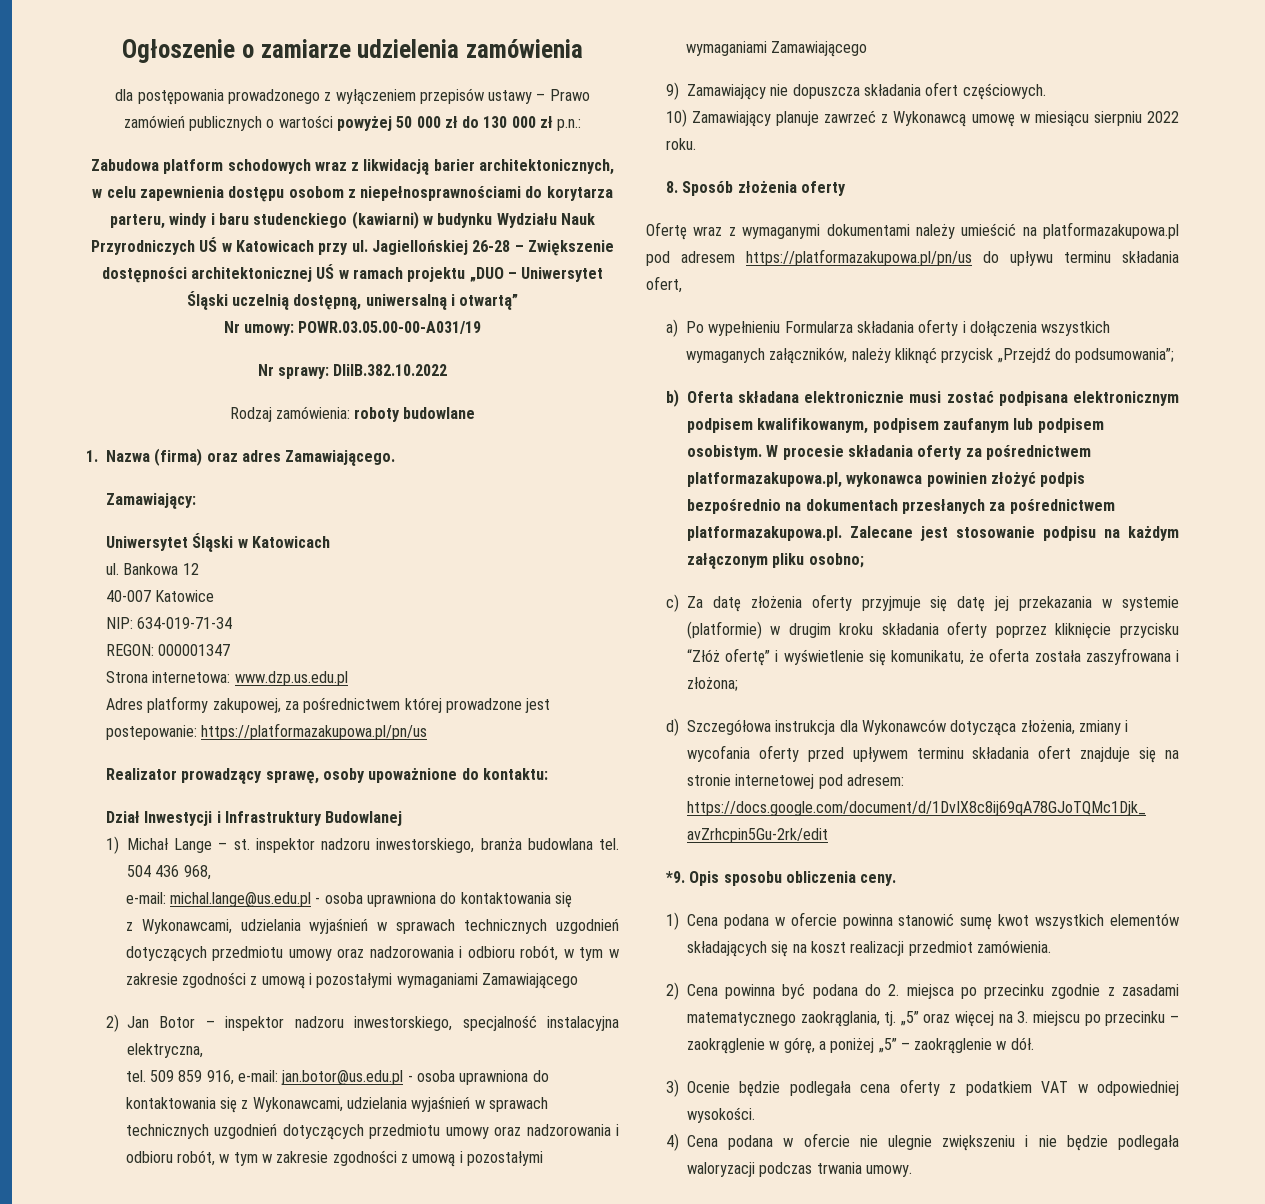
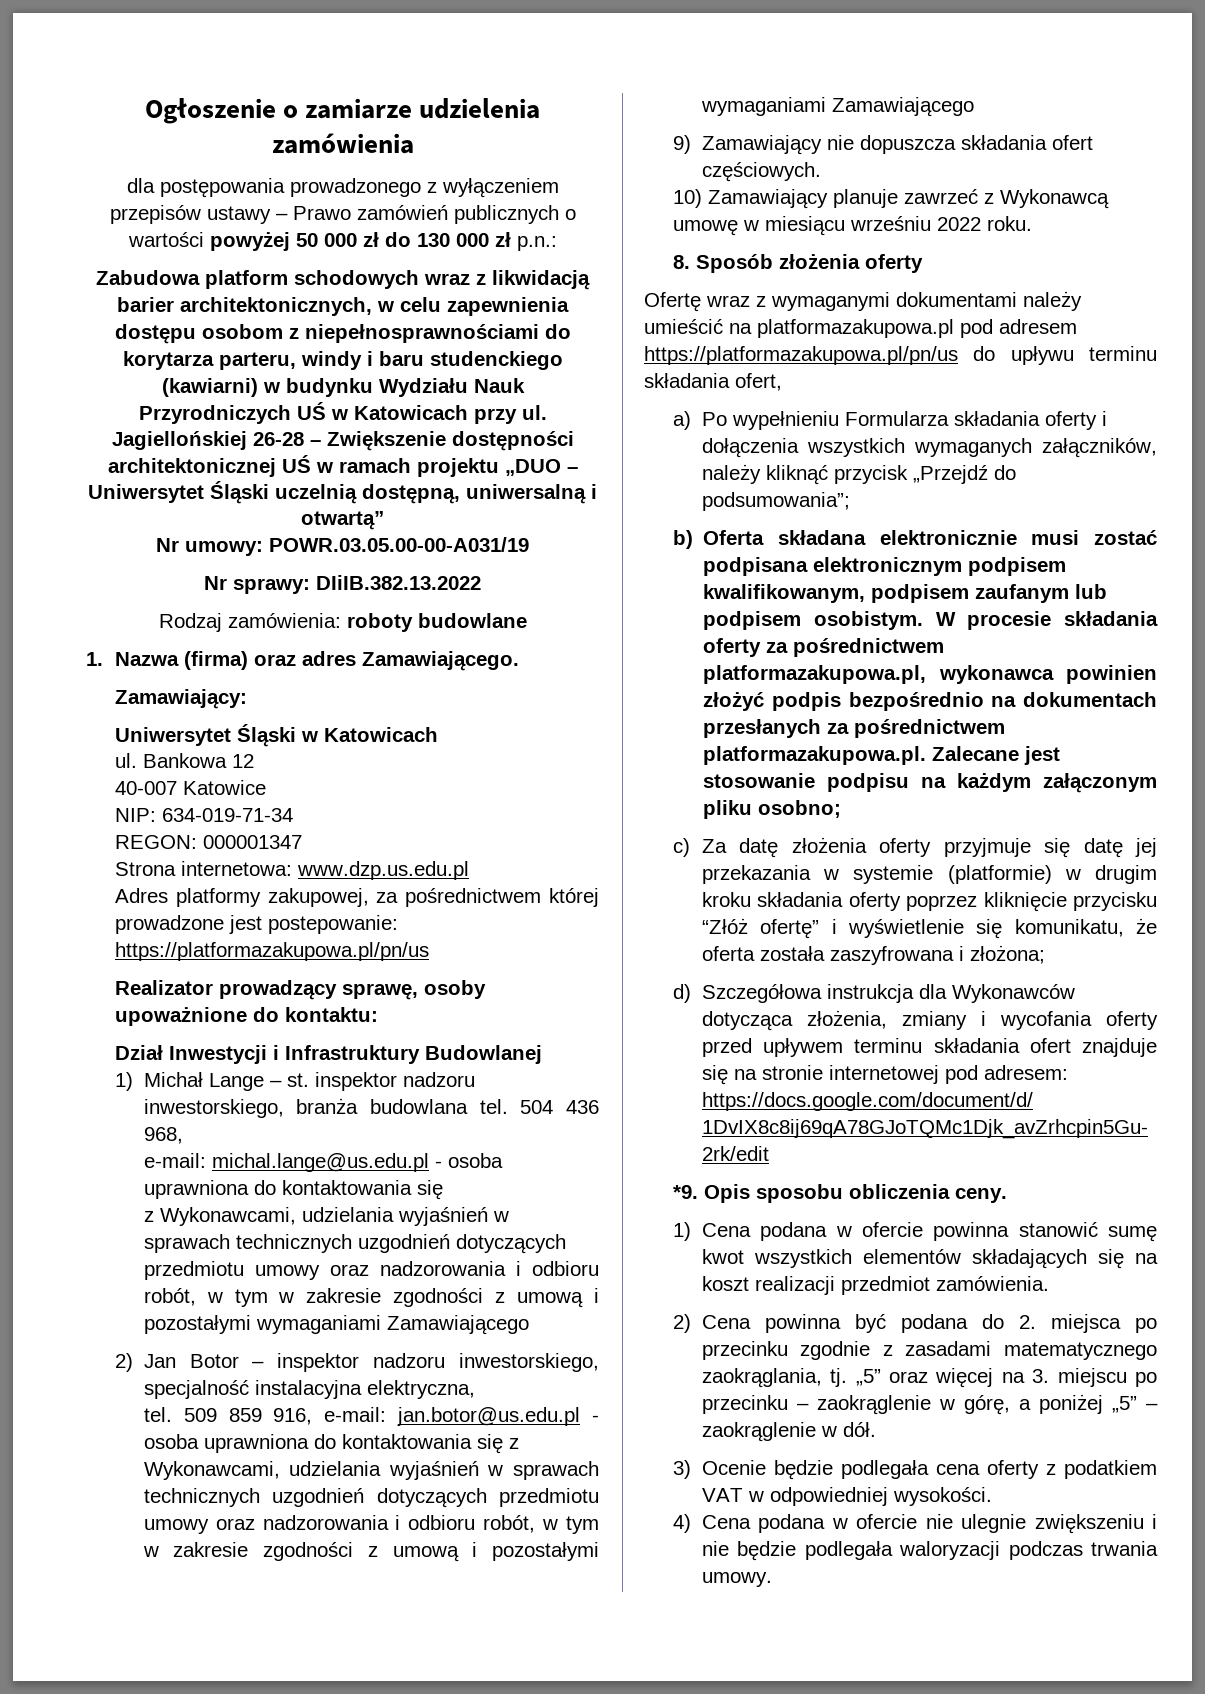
[333,364,448,376] DIiIB.382.10.2022 -> [316,575,481,590] DIiIB.382.13.2022
[1093,111,1142,126] sierpniu -> [849,216,931,231] wrześniu

